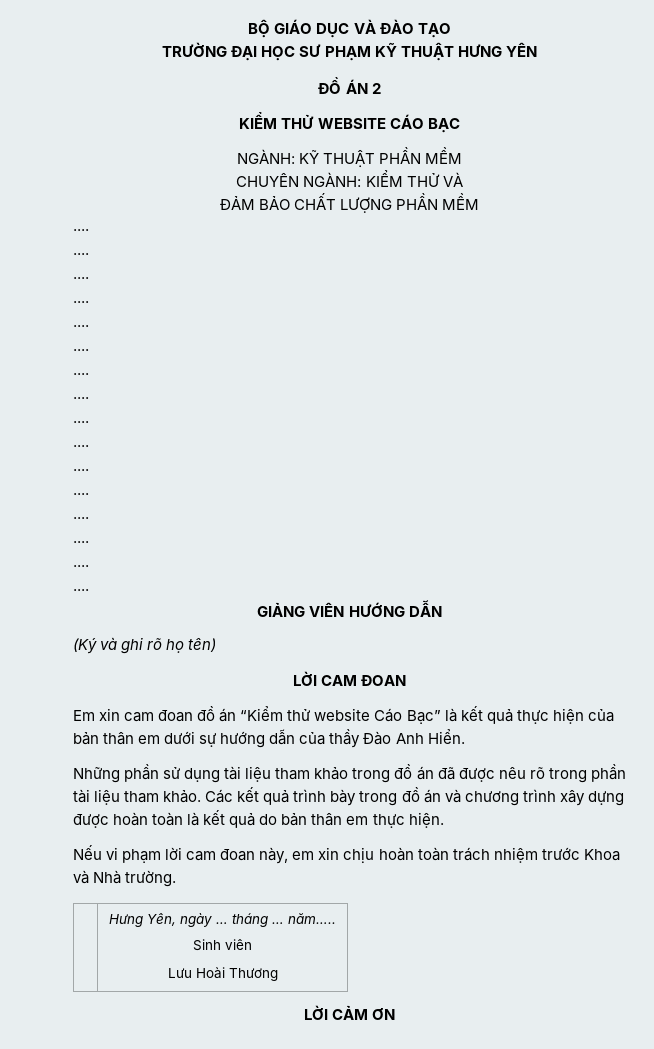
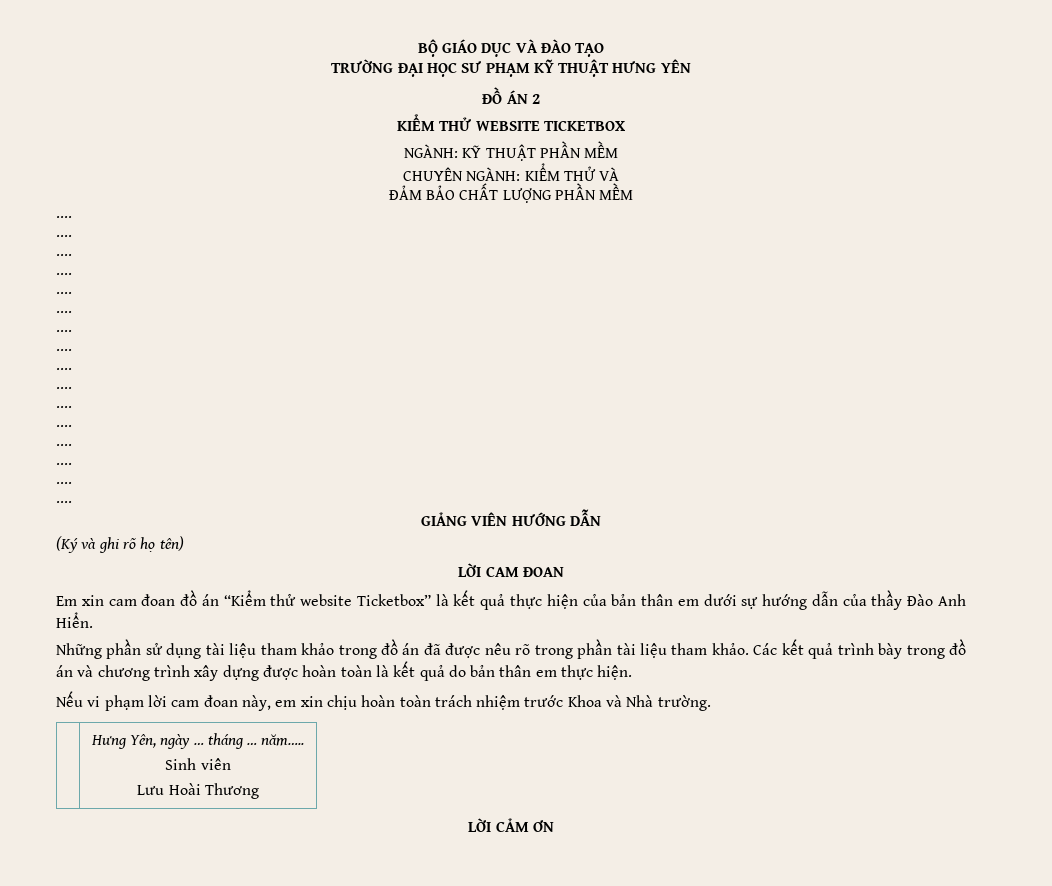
[389,114,460,133] CÁO BẠC -> [543,120,625,131] TICKETBOX
[374,708,441,725] Cáo Bạc” -> [356,594,431,606] Ticketbox”

